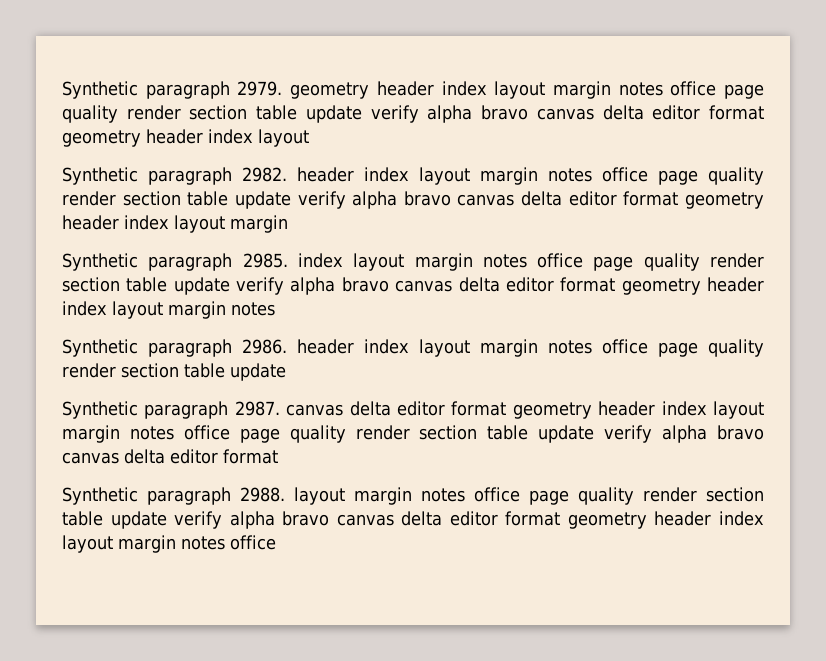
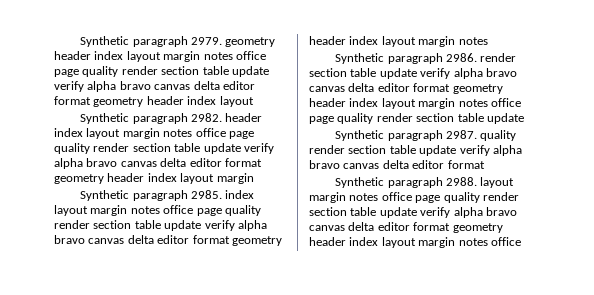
(287, 346) none -> [480,53,517,62] [309,68,517,79] [309,83,503,94] render section table update verify alpha bravo canvas delta editor format geometry
[286,401,764,419] [62,425,280,443] canvas delta editor format geometry header index layout margin notes office page -> (478, 134) none

